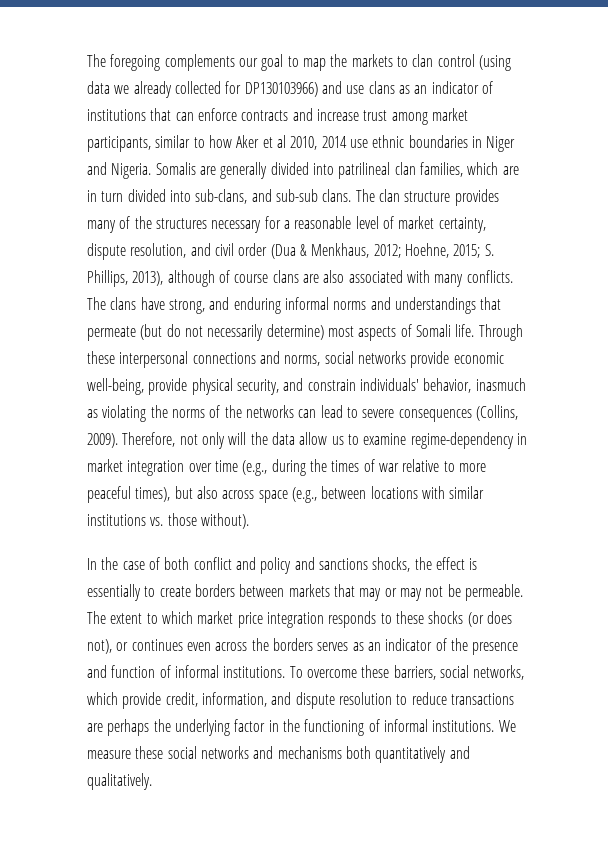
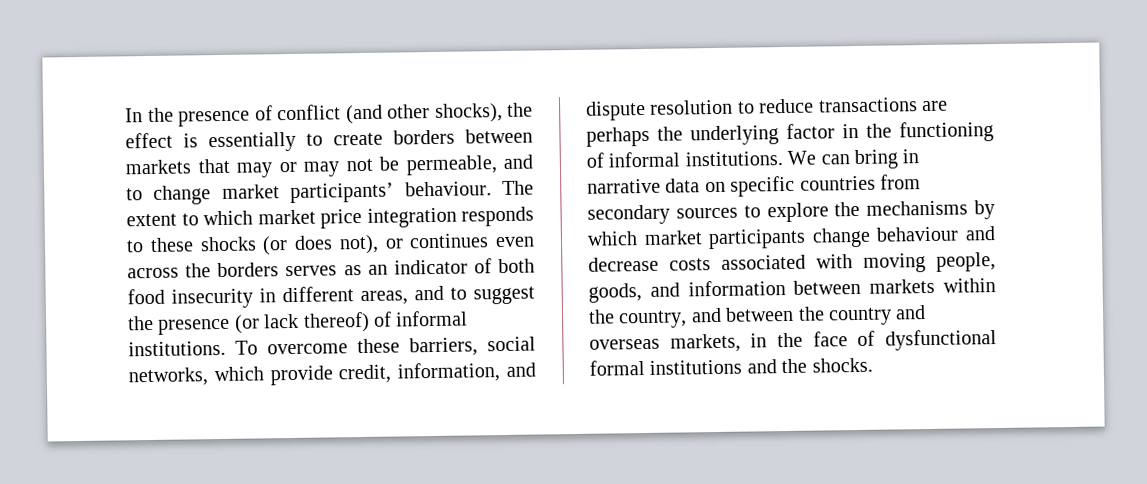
[87,54,511,71] [87,81,493,98] [87,108,468,125] [87,135,516,152] [87,162,519,179] [87,189,499,206] [87,216,486,233] [87,243,494,260] [87,270,513,287] [87,297,502,314] [87,324,523,341] [87,351,504,368] [87,378,526,395] [87,405,518,422] [87,432,527,449] [87,459,486,476] [87,486,485,503] [87,513,249,529] [87,557,411,574] The foregoing complements our goal to map the markets to clan control (using data we already collected for DP130103966) and use clans as an indicator of institutions that can enforce contracts and increase trust among market participants, similar to how Aker et al 2010, 2014 use ethnic boundaries in Niger and Nigeria. Somalis are generally divided into patrilineal clan families, which are in turn divided into sub-clans, and sub-sub clans. The clan structure provides many of the structures necessary for a reasonable level of market certainty, dispute resolution, and civil order (Dua & Menkhaus, 2012; Hoehne, 2015; S. Phillips, 2013), although of course clans are also associated with many conflicts. The clans have strong, and enduring informal norms and understandings that permeate (but do not necessarily determine) most aspects of Somali life. Through these interpersonal connections and norms, social networks provide economic well-being, provide physical security, and constrain individuals' behavior, inasmuch as violating the norms of the networks can lead to severe consequences (Collins, 2009). Therefore, not only will the data allow us to examine regime-dependency in market integration over time (e.g., during the times of war relative to more peaceful times), but also across space (e.g., between locations with similar institutions vs. those without). // In the case of both conflict and policy and sanctions shocks, -> [125,102,503,127] In the presence of conflict (and other shocks),
[464,584,523,601] permeable. -> [405,154,533,176] [126,181,492,205] permeable, and to change market participants’ behaviour.
[450,638,519,655] [87,665,156,678] the presence and function -> [498,258,535,274] [127,285,535,309] [128,311,370,335] both food insecurity in different areas, and to suggest the presence (or lack thereof)
[87,746,470,763] [87,773,152,790] measure these social networks and mechanisms both quantitatively and qualitatively. -> [820,149,920,170] [587,174,921,197] [587,200,995,225] [587,226,996,250] [588,252,996,273] [588,278,996,303] [588,305,927,329] [589,329,998,353] [589,357,873,376] can bring in narrative data on specific countries from secondary sources to explore the mechanisms by which market participants change behaviour and decrease costs associated with moving people, goods, and information between markets within the country, and between the country and overseas markets, in the face of dysfunctional formal institutions and the shocks.

